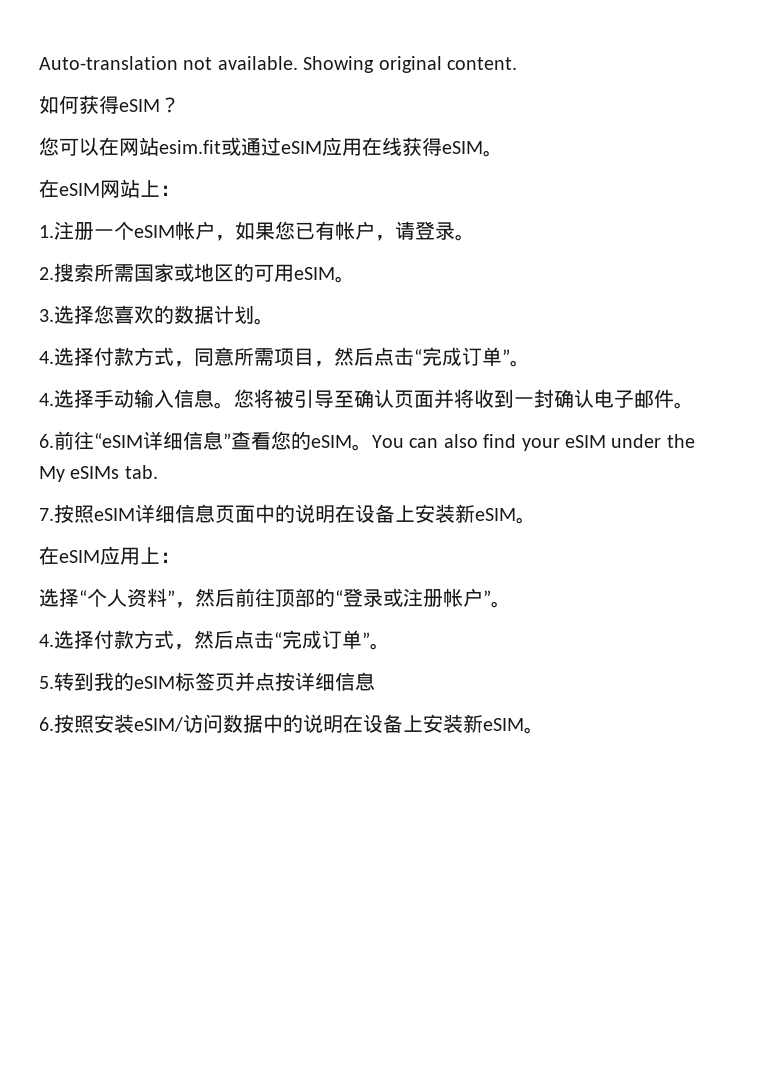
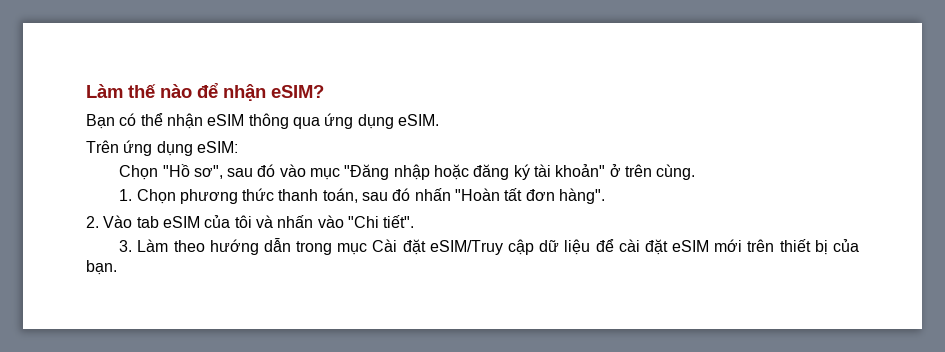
[39,56,517,73] [39,95,180,114] [39,137,503,157] [39,179,180,198] [39,221,475,241] [39,263,355,283] [39,305,274,325] [39,347,530,367] [39,389,694,409] [39,431,695,451] [39,465,158,482] [39,504,536,524] [39,546,180,565] [39,588,511,608] [39,630,390,650] [39,672,375,692] [39,714,544,734] Auto-translation not available. Showing original content. // 如何获得eSIM？ // 您可以在网站esim.fit或通过eSIM应用在线获得eSIM。 // 在eSIM网站上： // 1.注册一个eSIM帐户，如果您已有帐户，请登录。 // 2.搜索所需国家或地区的可用eSIM。 // 3.选择您喜欢的数据计划。 // 4.选择付款方式，同意所需项目，然后点击“完成订单”。 // 4.选择手动输入信息。您将被引导至确认页面并将收到一封确认电子邮件。 // 6.前往“eSIM详细信息”查看您的eSIM。You can also find your eSIM under the My eSIMs tab. // 7.按照eSIM详细信息页面中的说明在设备上安装新eSIM。 // 在eSIM应用上： // 选择“个人资料”，然后前往顶部的“登录或注册帐户”。 // 4.选择付款方式，然后点击“完成订单”。 // 5.转到我的eSIM标签页并点按详细信息 // 6.按照安装eSIM/访问数据中的说明在设备上安装新eSIM。 -> [86,83,324,101] [86,113,439,129] [86,140,238,156] [119,164,696,180] [119,188,606,204] [86,215,415,228] [119,238,859,255] [86,260,117,275] Làm thế nào để nhận eSIM? // Bạn có thể nhận eSIM thông qua ứng dụng eSIM. // Trên ứng dụng eSIM: // Chọn "Hồ sơ", sau đó vào mục "Đăng nhập hoặc đăng ký tài khoản" ở trên cùng. // 1. Chọn phương thức thanh toán, sau đó nhấn "Hoàn tất đơn hàng". // 2. Vào tab eSIM của tôi và nhấn vào "Chi tiết". // 3. Làm theo hướng dẫn trong mục Cài đặt eSIM/Truy cập dữ liệu để cài đặt eSIM mới trên thiết bị của bạn.

